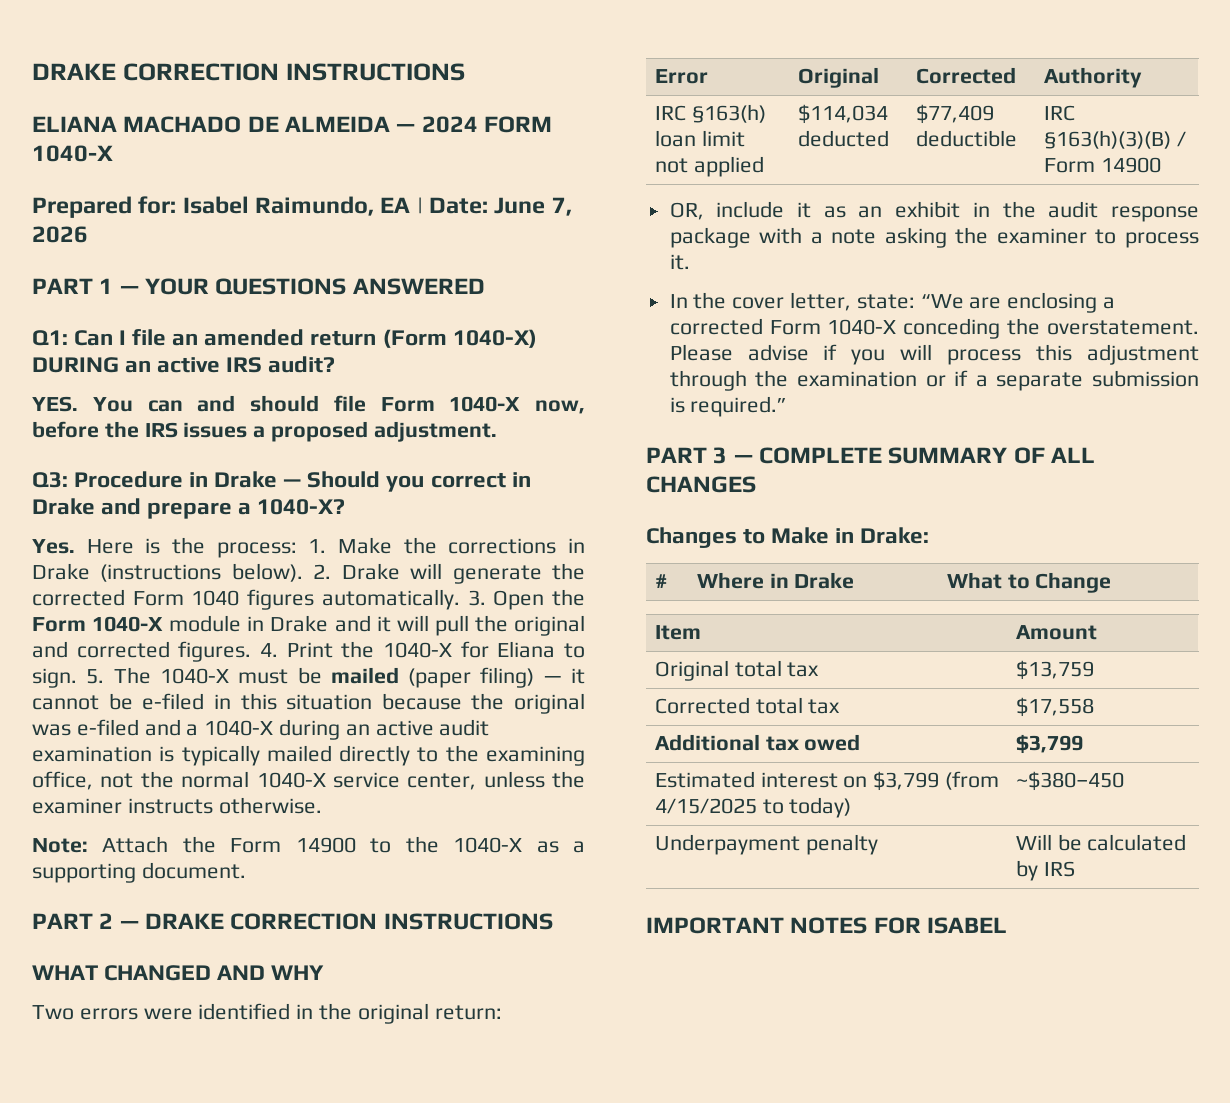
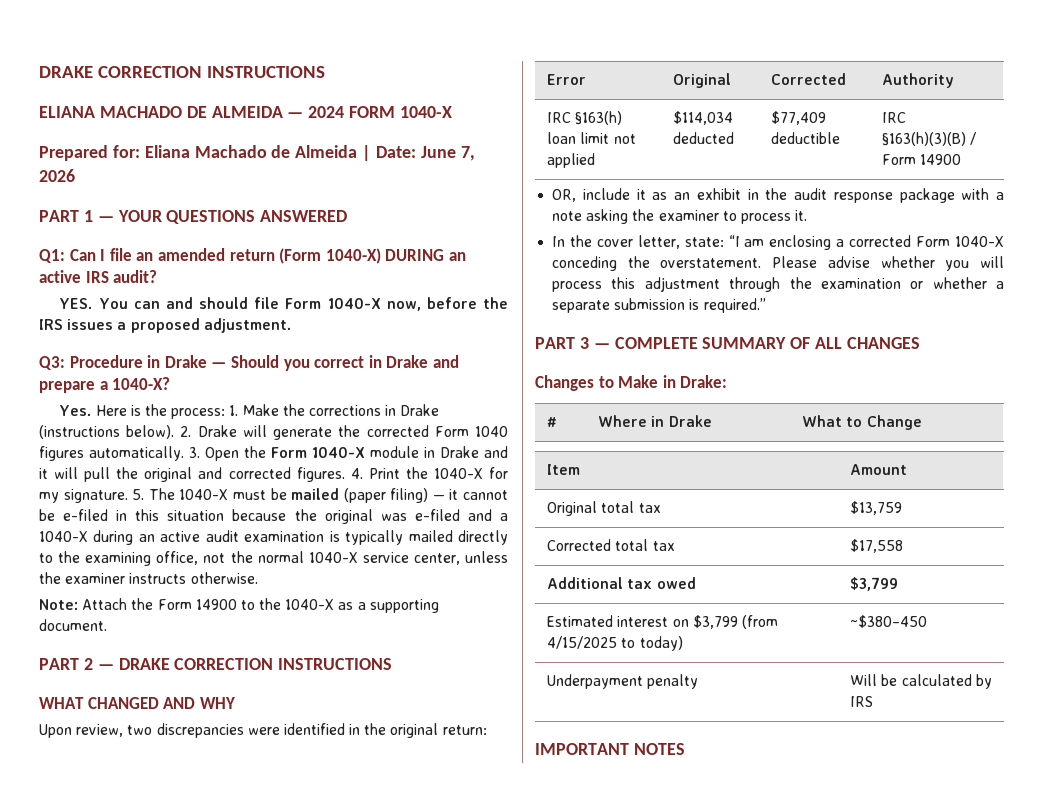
[182,196,411,216] Isabel Raimundo, EA -> [144,145,358,158] Eliana Machado de Almeida
[497,641,585,658] [32,668,77,688] Eliana to sign. -> [39,489,128,503] my signature.
[32,1005,138,1020] Two errors -> [39,723,244,738] Upon review, two discrepancies
[920,294,1002,309] “We are -> [728,235,765,247] “I am
[823,344,838,360] if -> [880,256,935,268] whether
[954,370,969,386] if -> [932,277,987,289] whether
[873,917,1008,934] FOR ISABEL -> (685, 749) none

